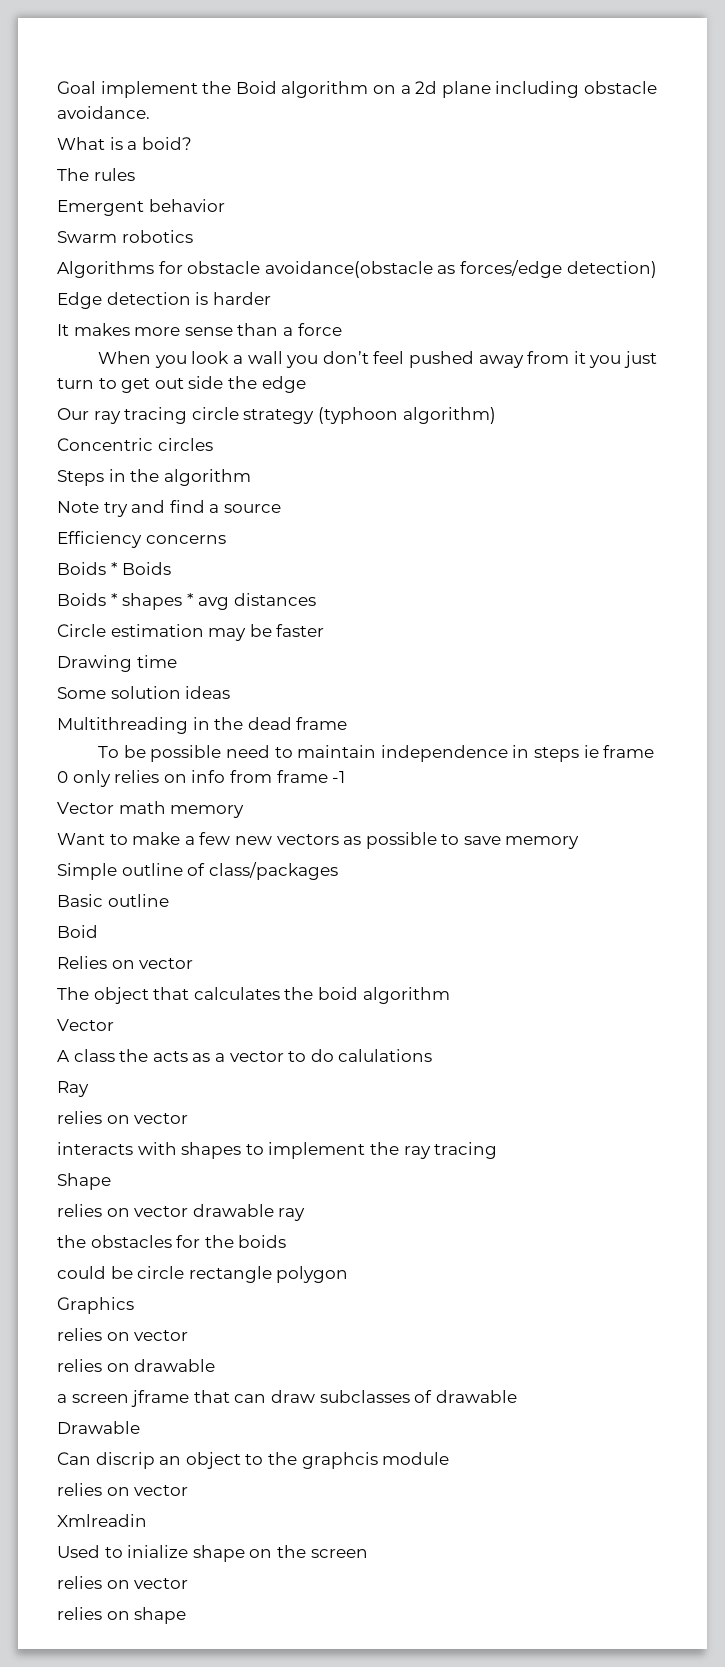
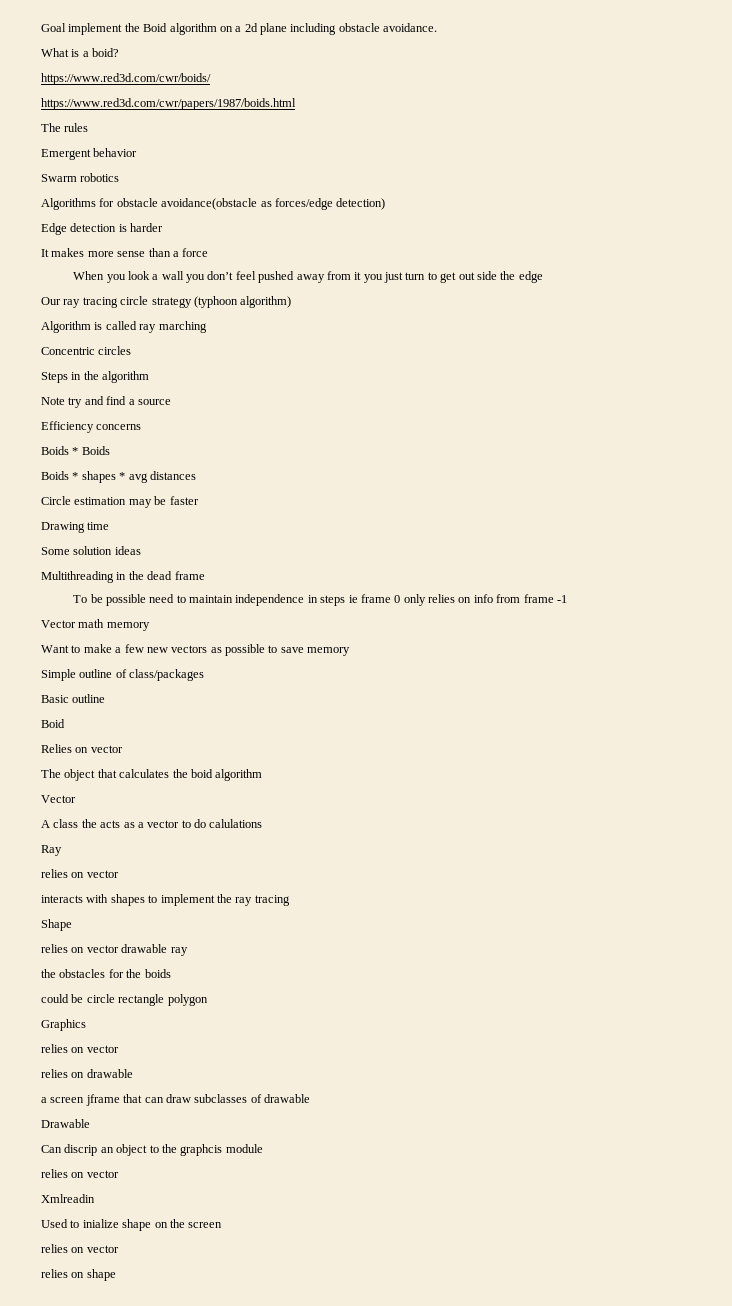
(192, 143) none -> [41,73,211,85] [41,98,296,110] // https://www.red3d.com/cwr/boids/ // https://www.red3d.com/cwr/papers/1987/boids.html
(496, 415) none -> [41,321,207,333] // Algorithm is called ray marching

